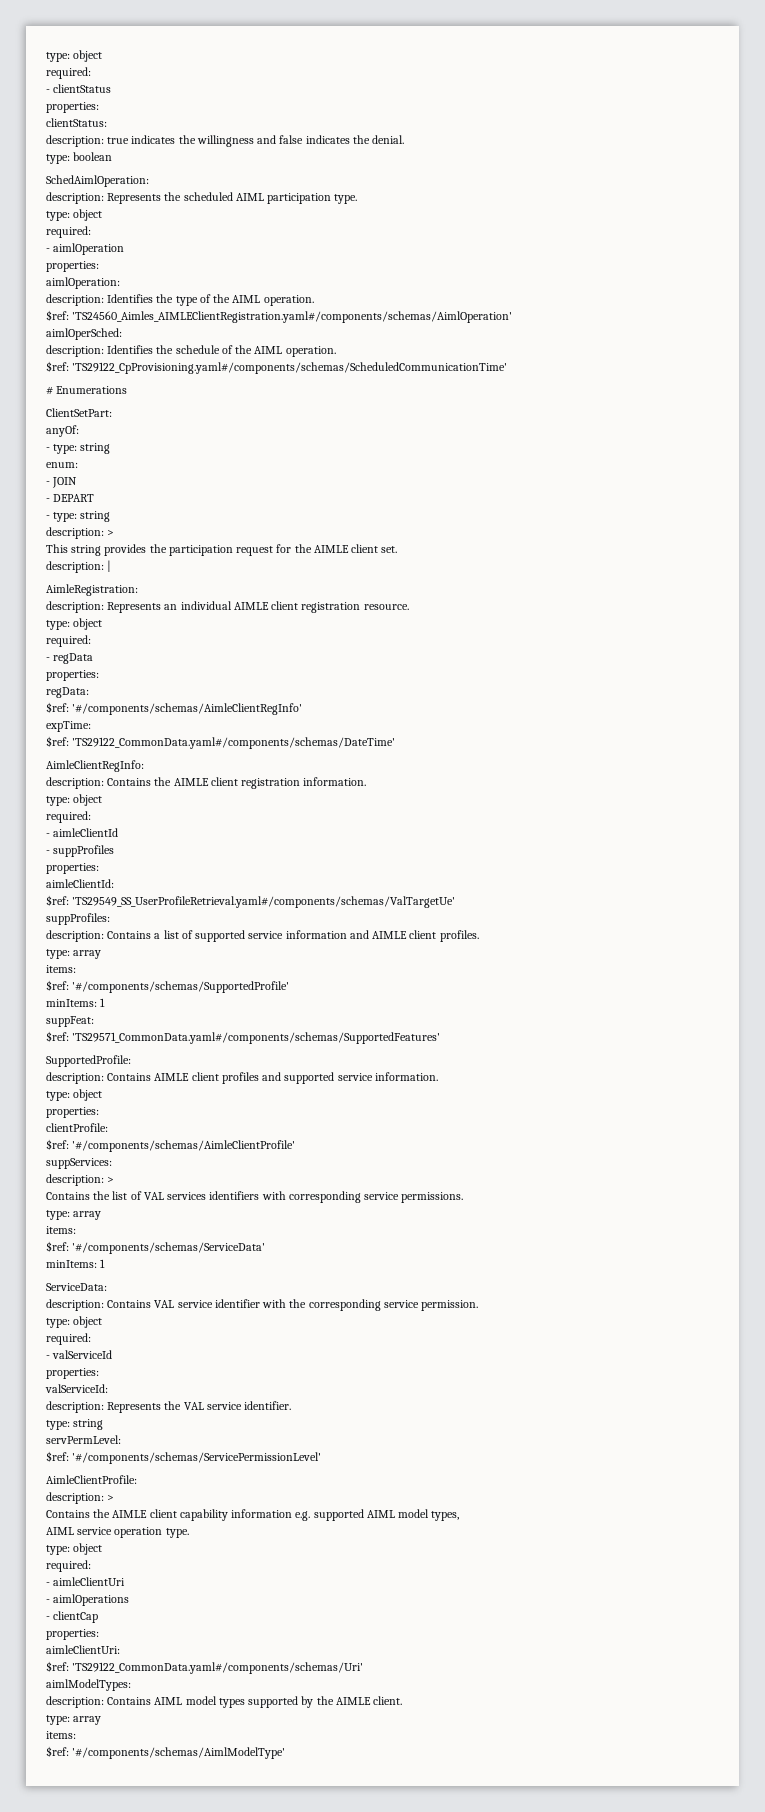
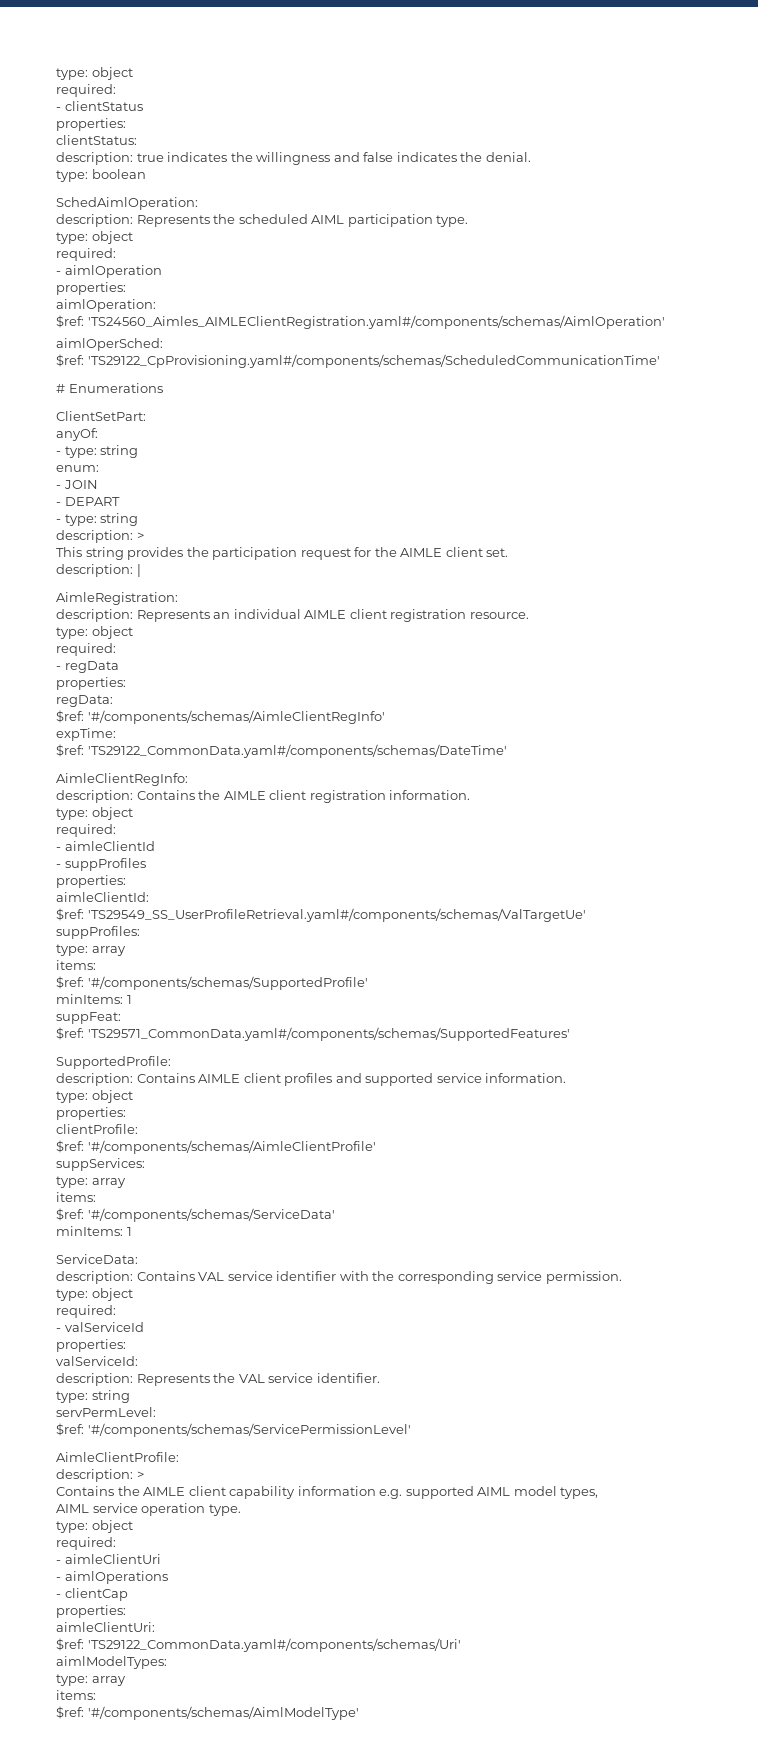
[46,294,314,306] [46,310,513,323] [46,328,122,340] [46,345,336,357] description: Identifies the type of the AIML operation. // $ref: 'TS24560_Aimles_AIMLEClientRegistration.yaml#/components/schemas/AimlOperation' // aimlOperSched: // description: Identifies the schedule of the AIML operation. -> [56,315,665,329] [56,338,163,351] $ref: 'TS24560_Aimles_AIMLEClientRegistration.yaml#/components/schemas/AimlOperation' // aimlOperSched:
[46,930,479,942] // description: Contains a list of supported service information and AIMLE client profiles. -> (140, 932) none
[46,1174,115,1186] [46,1191,464,1203] // description: > // Contains the list of VAL services identifiers with corresponding service permissions. -> (145, 1164) none
[46,1696,403,1708] // description: Contains AIML model types supported by the AIMLE client. -> (167, 1662) none

